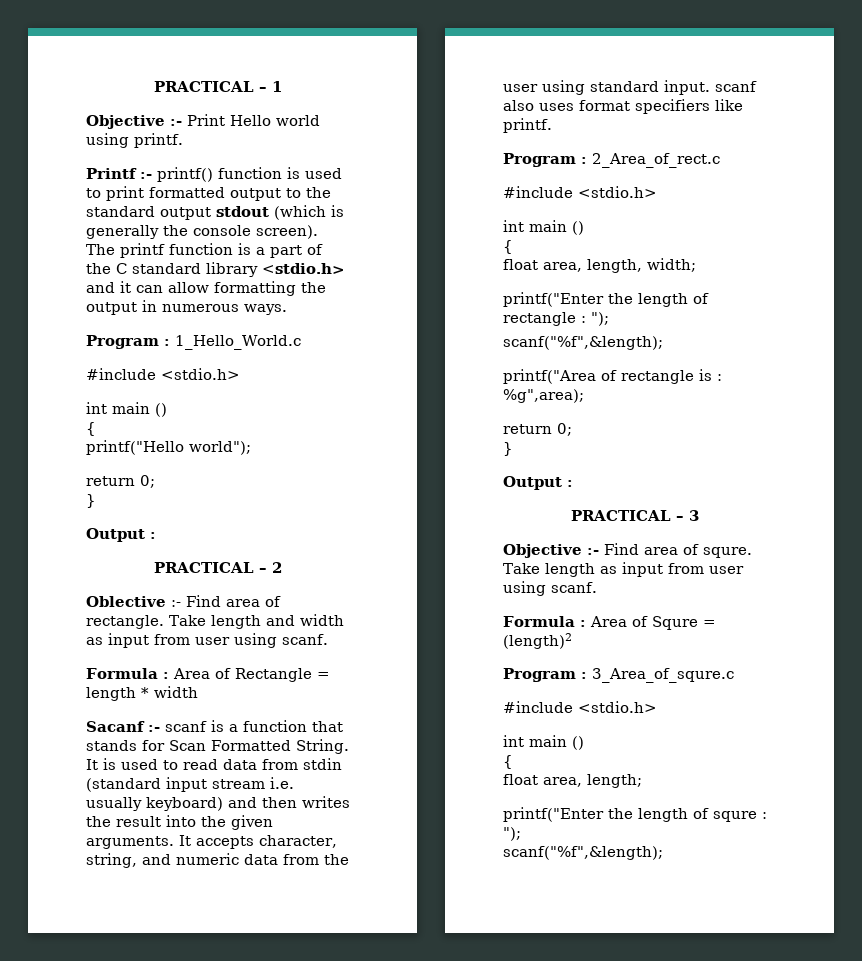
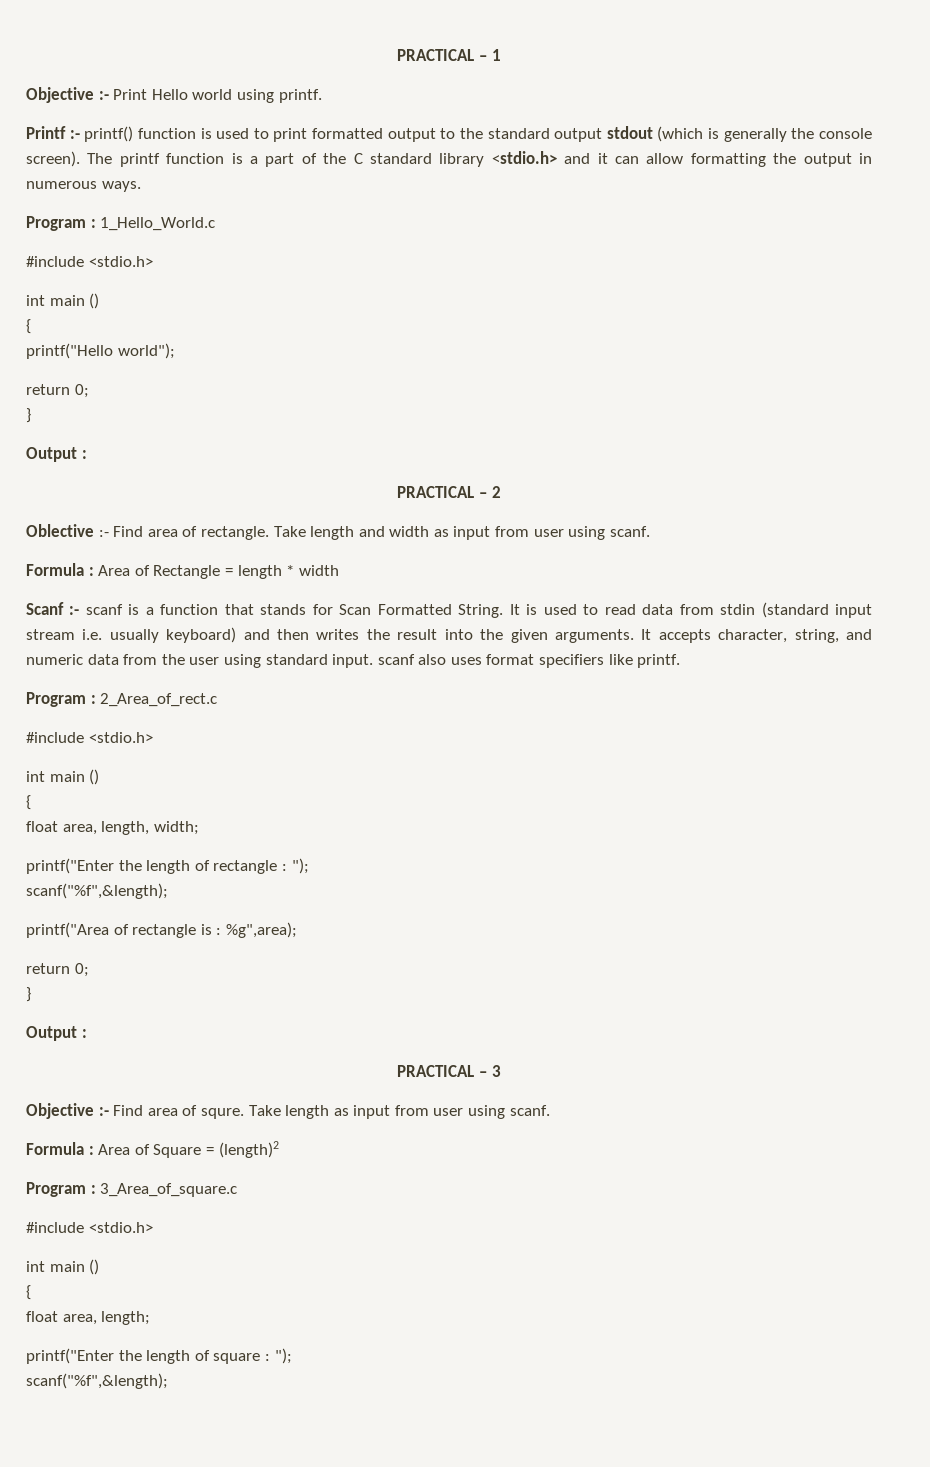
[86,721,145,732] Sacanf -> [26,602,64,615] Scanf
[652,616,698,630] Squre -> [153,1144,202,1158] Square
[592,668,734,683] 3_Area_of_squre.c -> [100,1183,238,1197] 3_Area_of_square.c
[713,811,757,822] squre -> [213,1353,261,1364] square

